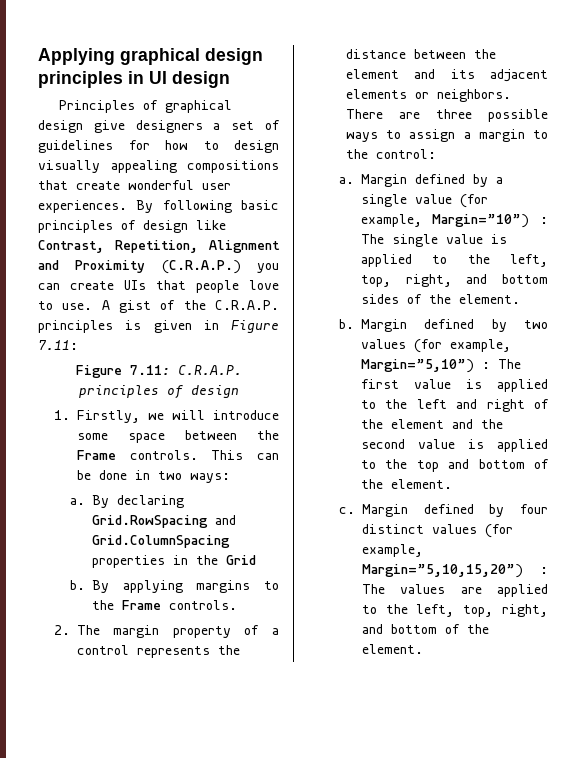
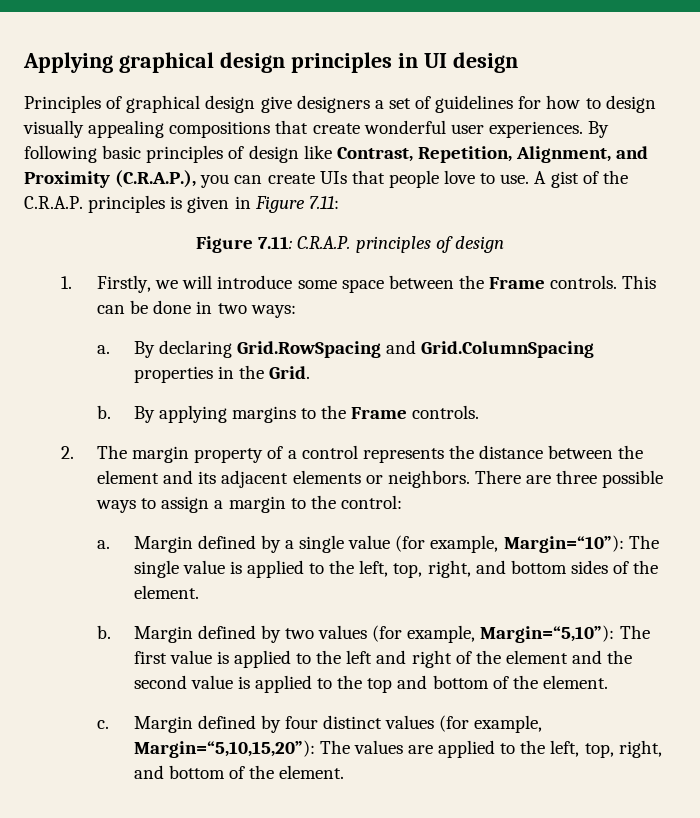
[209,240,280,253] Alignment -> [516,146,612,163] Alignment,
[161,260,241,274] (C.R.A.P.) -> [115,170,197,188] (C.R.A.P.),
[225,555,256,565] Grid -> [268,366,310,379] Grid.
[432,214,548,228] Margin=”10”) : -> [503,535,624,553] Margin=“10”):
[360,359,490,373] Margin=”5,10”) : -> [480,625,615,643] Margin=“5,10”):
[361,564,548,578] Margin=”5,10,15,20”) : -> [133,740,315,758] Margin=“5,10,15,20”):

